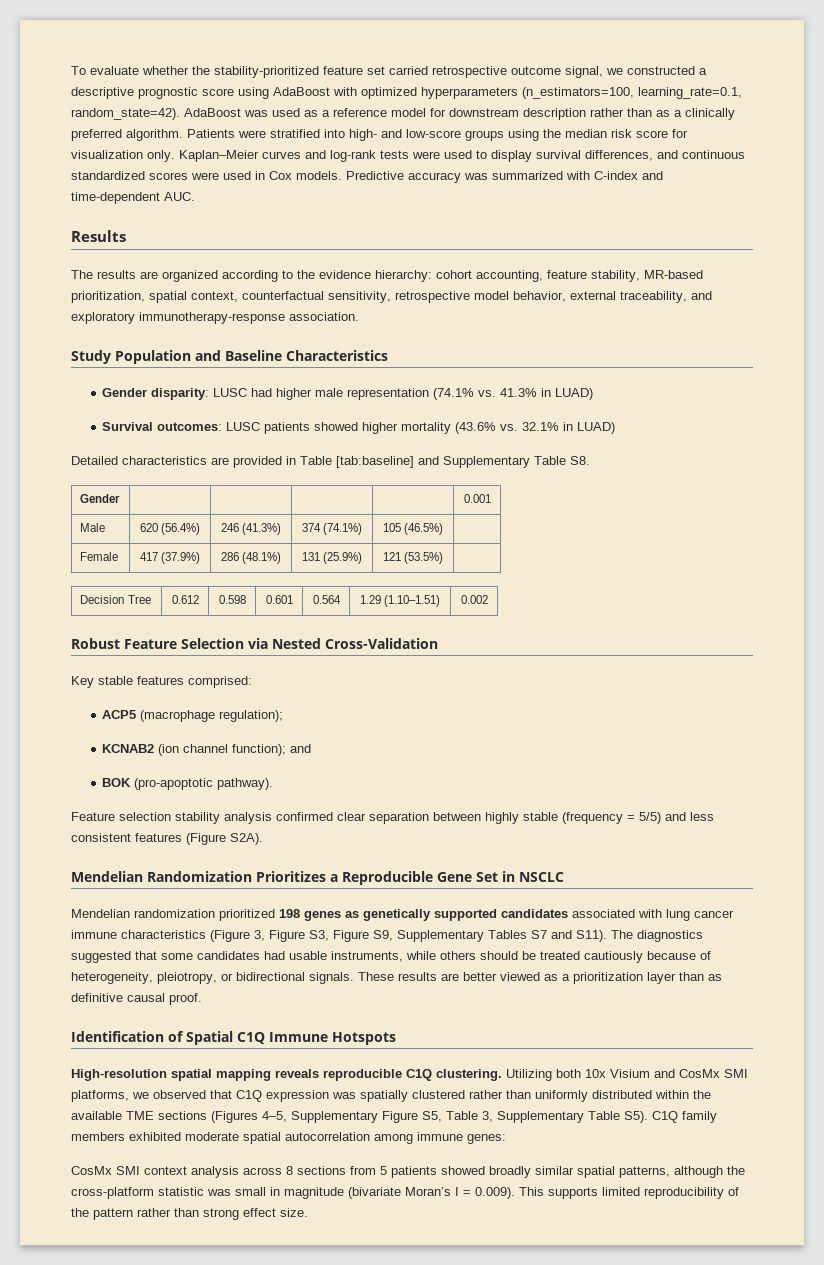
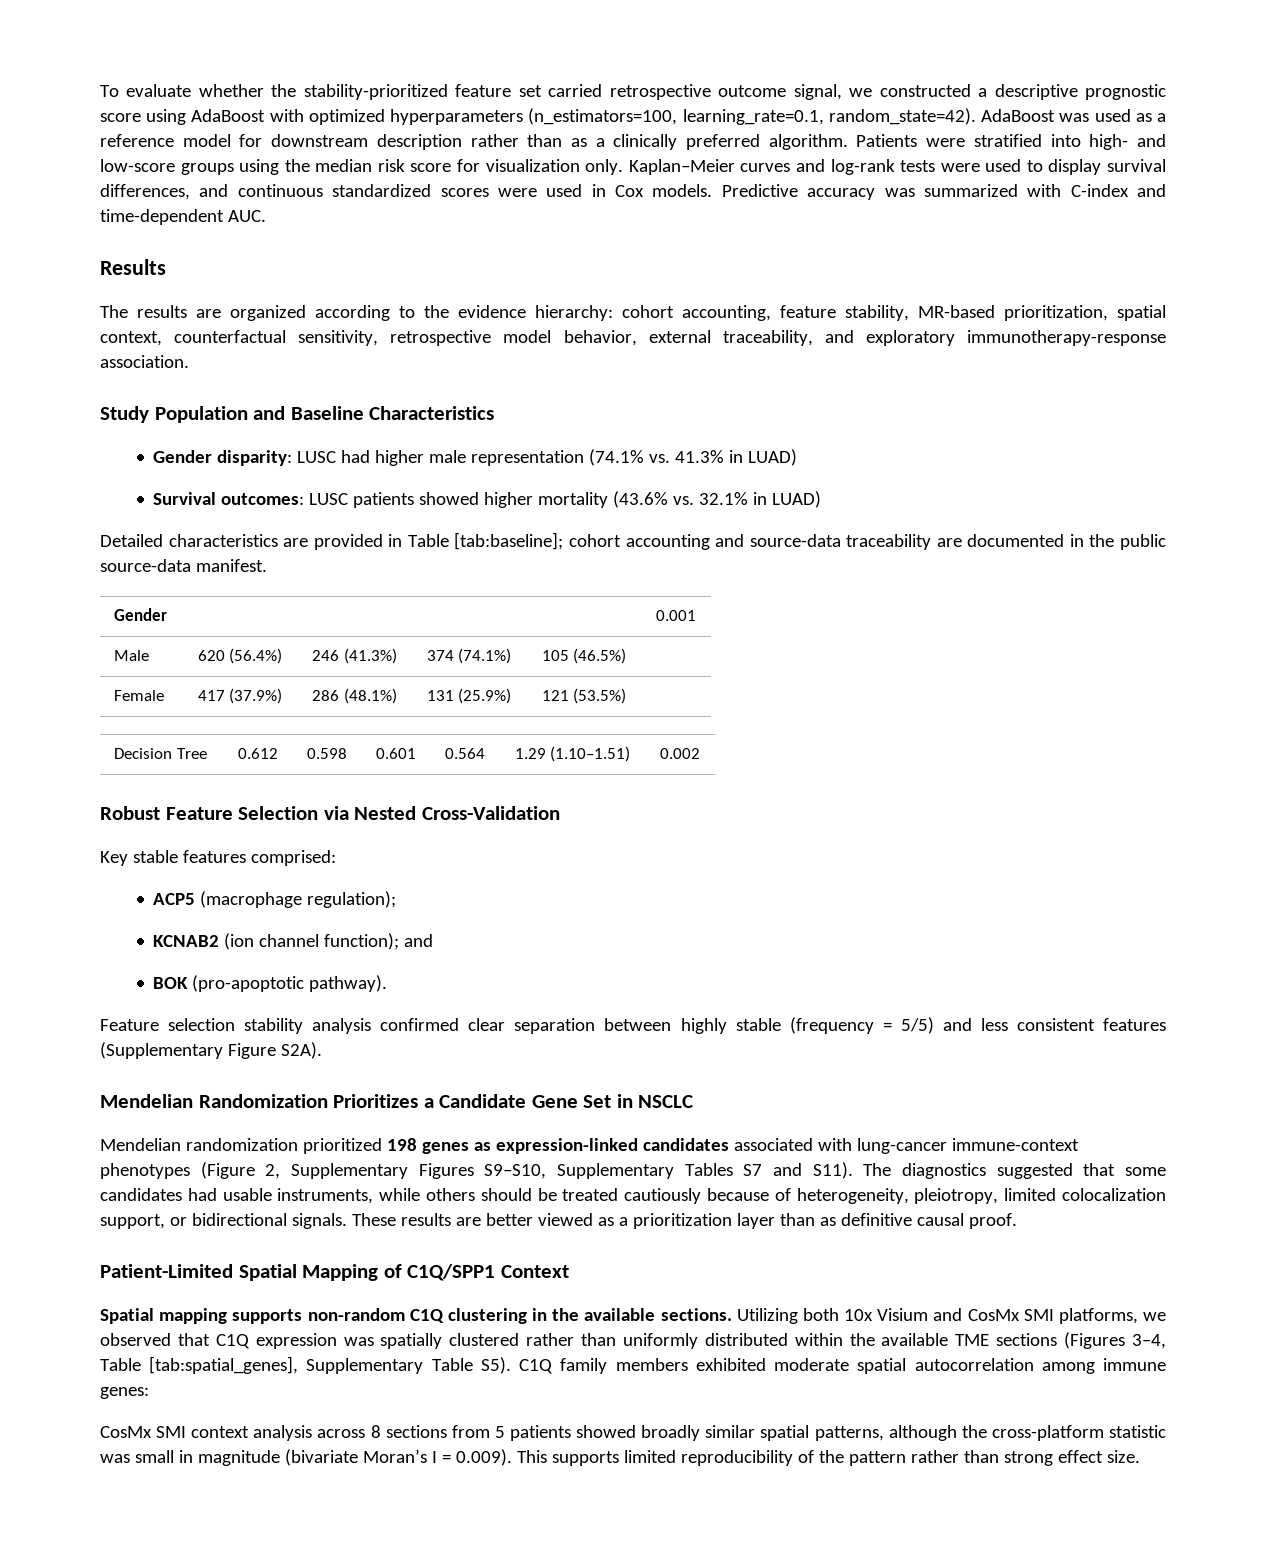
[336,456,590,468] [tab:baseline] and Supplementary Table S8. -> [454,532,1166,550] [100,559,267,572] [tab:baseline]; cohort accounting and source-data traceability are documented in the public source-data manifest.
[186,833,226,845] (Figure -> [100,1042,276,1059] (Supplementary Figure
[342,871,433,885] Reproducible -> [439,1094,527,1108] Candidate
[363,909,497,921] genetically supported -> [495,1138,638,1154] expression-linked
[666,909,734,921] [71,930,393,942] lung cancer immune characteristics (Figure 3, Figure S3, Figure S9, -> [856,1138,1079,1154] [100,1162,547,1179] lung-cancer immune-context phenotypes (Figure 2, Supplementary Figures S9–S10,
(217, 978) none -> [1004,1188,1166,1201] [100,1214,165,1229] limited colocalization support,
[71,1031,396,1045] [71,1069,502,1081] Identification of Spatial C1Q Immune Hotspots // High-resolution spatial mapping reveals reproducible C1Q clustering. -> [100,1264,569,1281] [100,1308,732,1324] Patient-Limited Spatial Mapping of C1Q/SPP1 Context // Spatial mapping supports non-random C1Q clustering in the available sections.
[262,1111,493,1123] 4–5, Supplementary Figure S5, Table 3, -> [1132,1334,1166,1349] [100,1356,299,1374] 3–4, Table [tab:spatial_genes],

